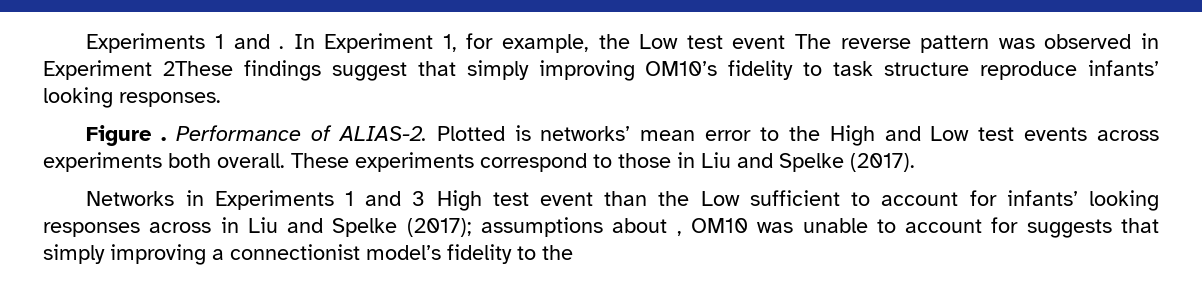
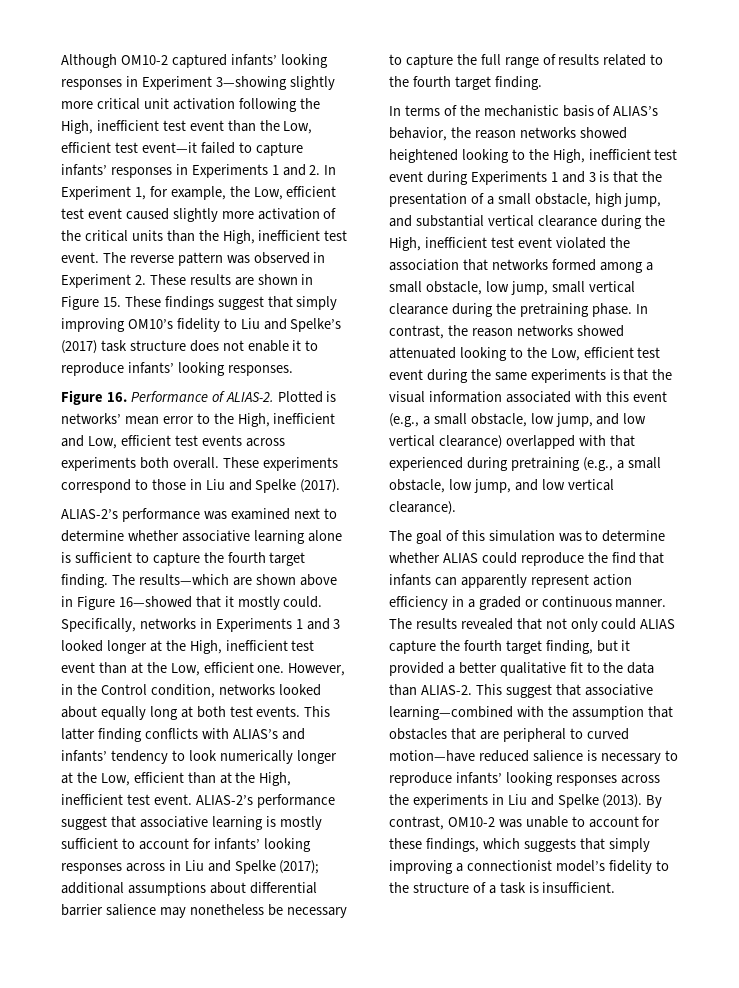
[86,33,285,53] Experiments 1 and . -> [61,54,328,68] [61,76,335,90] [61,98,320,112] [61,120,313,134] [61,142,303,156] [61,164,321,178] Although OM10-2 captured infants’ looking responses in Experiment 3—showing slightly more critical unit activation following the High, inefficient test event than the Low, efficient test event—it failed to capture infants’ responses in Experiments 1 and 2.
[639,34,786,49] Low test event -> [253,186,337,200] [61,208,337,222] [61,230,348,244] [61,252,99,263] Low, efficient test event caused slightly more activation of the critical units than the High, inefficient test event.
[162,61,233,76] 2These -> [134,274,314,286] [61,296,161,310] 2. These results are shown in Figure 15. These
[833,61,970,76] task structure -> [240,318,342,332] [61,340,319,354] Liu and Spelke’s (2017) task structure does not enable it to
[161,137,167,141] . -> [106,392,127,402] 16.
[829,125,970,146] High and Low -> [237,413,336,427] [61,435,171,449] High, inefficient and Low, efficient
[86,191,175,206] Networks -> [61,508,337,522] [61,530,342,544] [61,552,306,566] [61,574,337,588] [61,596,323,610] [61,618,196,632] ALIAS-2’s performance was examined next to determine whether associative learning alone is sufficient to capture the fourth target finding. The results—which are shown above in Figure 16—showed that it mostly could. Specifically, networks
[436,190,740,211] High test event than the Low -> [61,640,315,654] [61,662,346,676] [61,684,321,698] [61,706,331,720] [61,728,305,742] [61,750,337,764] [61,772,292,786] [61,794,335,808] [61,816,322,830] looked longer at the High, inefficient test event than at the Low, efficient one. However, in the Control condition, networks looked about equally long at both test events. This latter finding conflicts with ALIAS’s and infants’ tendency to look numerically longer at the Low, efficient than at the High, inefficient test event. ALIAS-2’s performance suggest that associative learning is mostly
(472, 227) none -> [61,882,124,894] additional
[676,218,748,236] , OM10 -> [249,882,317,894] [61,904,347,918] [389,54,664,68] [389,76,542,90] [389,105,659,117] [389,127,627,141] [389,149,678,163] [389,171,663,185] [389,193,662,207] [389,215,665,229] [389,237,630,251] [389,259,653,273] [389,281,635,295] [389,303,648,317] [389,325,624,339] [389,347,661,361] [389,369,673,383] [389,391,667,403] [389,413,647,427] [389,435,635,449] [389,457,661,471] [389,479,614,493] [389,501,456,515] [389,530,666,544] [389,552,665,566] [389,574,632,588] [389,596,667,610] [389,618,676,632] [389,640,631,654] [389,662,655,676] [389,684,653,698] [389,706,673,720] [389,728,629,742] [389,750,678,764] [389,772,660,786] [389,794,663,808] [389,816,495,830] differential barrier salience may nonetheless be necessary to capture the full range of results related to the fourth target finding. // In terms of the mechanistic basis of ALIAS’s behavior, the reason networks showed heightened looking to the High, inefficient test event during Experiments 1 and 3 is that the presentation of a small obstacle, high jump, and substantial vertical clearance during the High, inefficient test event violated the association that networks formed among a small obstacle, low jump, small vertical clearance during the pretraining phase. In contrast, the reason networks showed attenuated looking to the Low, efficient test event during the same experiments is that the visual information associated with this event (e.g., a small obstacle, low jump, and low vertical clearance) overlapped with that experienced during pretraining (e.g., a small obstacle, low jump, and low vertical clearance). // The goal of this simulation was to determine whether ALIAS could reproduce the find that infants can apparently represent action efficiency in a graded or continuous manner. The results revealed that not only could ALIAS capture the fourth target finding, but it provided a better qualitative fit to the data than ALIAS-2. This suggest that associative learning—combined with the assumption that obstacles that are peripheral to curved motion—have reduced salience is necessary to reproduce infants’ looking responses across the experiments in Liu and Spelke (2013). By contrast, OM10-2
(1019, 225) none -> [389,838,520,852] these findings, which
(573, 252) none -> [412,882,616,894] structure of a task is insufficient.

